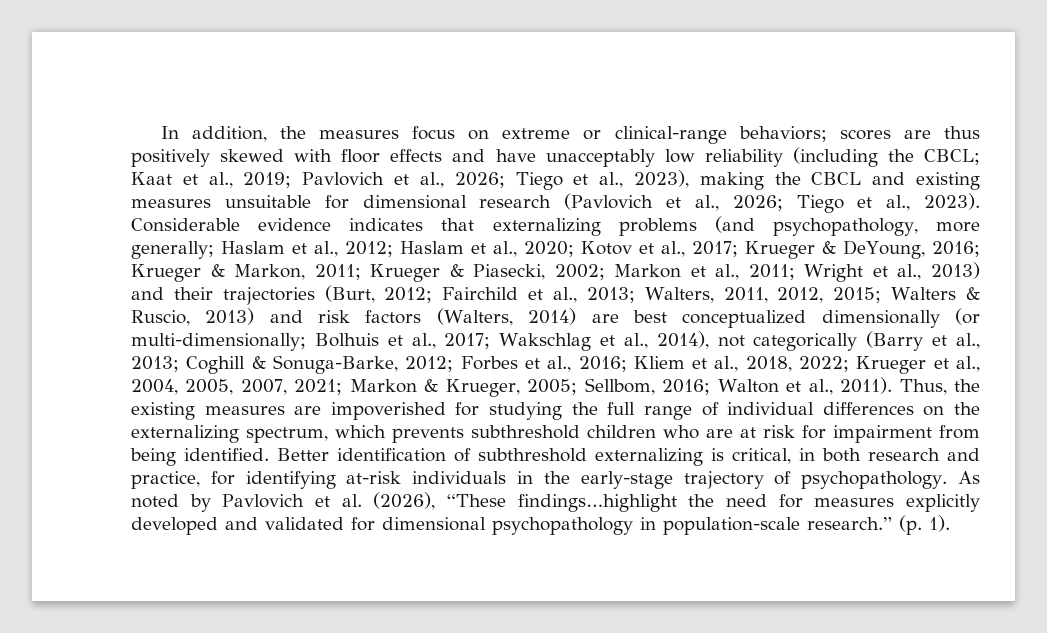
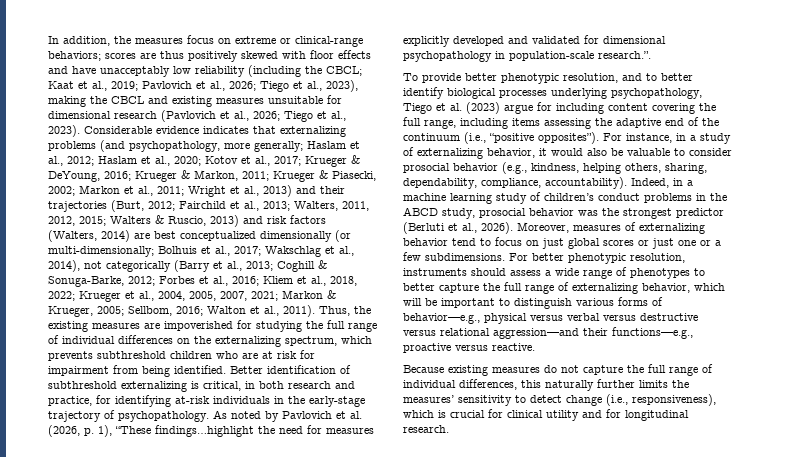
[373,492,436,510] (2026), -> [48,425,112,437] (2026, p. 1),
[807,515,950,535] research.” (p. 1). -> [598,51,651,59] [403,73,693,84] [403,87,702,99] [403,102,716,114] [403,117,719,129] [403,132,731,144] [403,147,732,159] [403,162,707,174] [403,177,693,189] [403,192,727,204] [403,207,724,219] [403,222,705,234] [403,237,721,249] [403,252,685,264] [403,267,705,279] [403,282,725,294] [403,297,663,309] [403,313,698,324] [403,327,693,339] [403,343,535,353] [403,364,713,376] [403,379,689,391] [403,394,716,406] [403,409,689,421] [403,425,449,433] research.”. // To provide better phenotypic resolution, and to better identify biological processes underlying psychopathology, Tiego et al. (2023) argue for including content covering the full range, including items assessing the adaptive end of the continuum (i.e., “positive opposites”). For instance, in a study of externalizing behavior, it would also be valuable to consider prosocial behavior (e.g., kindness, helping others, sharing, dependability, compliance, accountability). Indeed, in a machine learning study of children’s conduct problems in the ABCD study, prosocial behavior was the strongest predictor (Berluti et al., 2026). Moreover, measures of externalizing behavior tend to focus on just global scores or just one or a few subdimensions. For better phenotypic resolution, instruments should assess a wide range of phenotypes to better capture the full range of externalizing behavior, which will be important to distinguish various forms of behavior—e.g., physical versus verbal versus destructive versus relational aggression—and their functions—e.g., proactive versus reactive. // Because existing measures do not capture the full range of individual differences, this naturally further limits the measures’ sensitivity to detect change (i.e., responsiveness), which is crucial for clinical utility and for longitudinal research.

